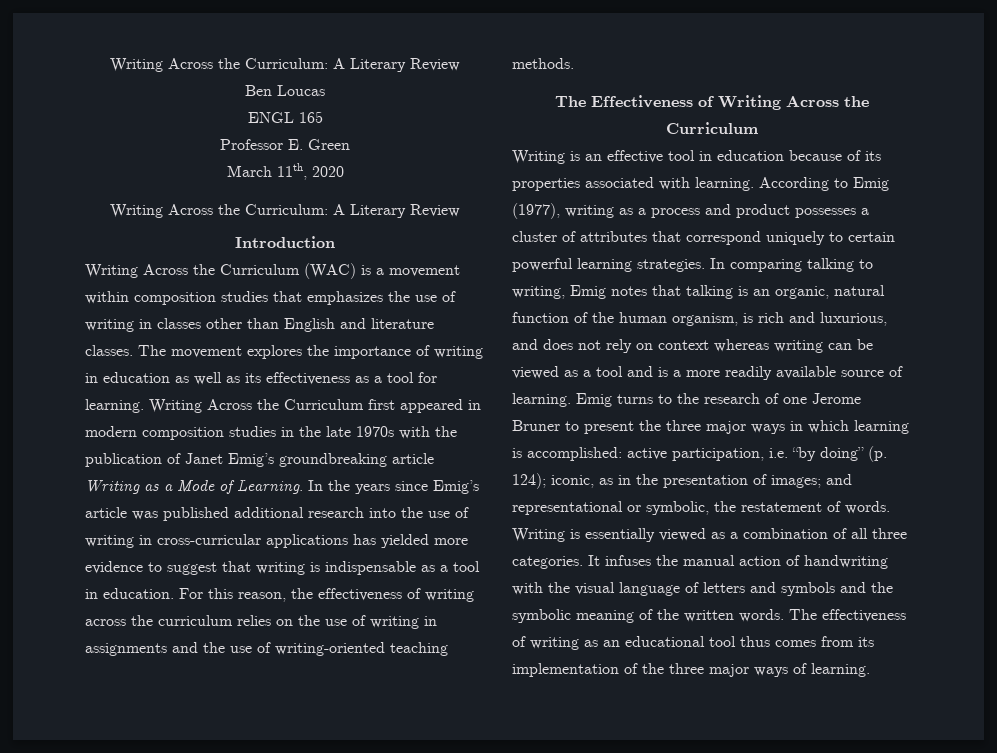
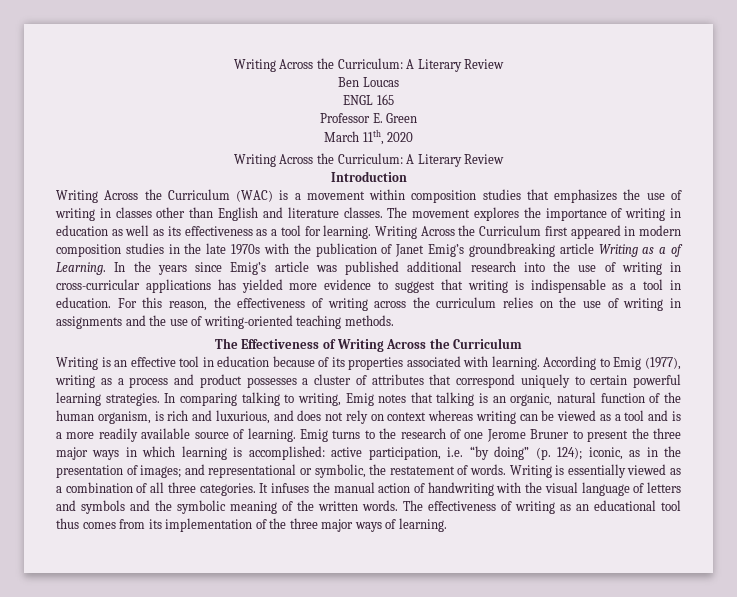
[177,480,215,492] Mode -> (667, 250) none

